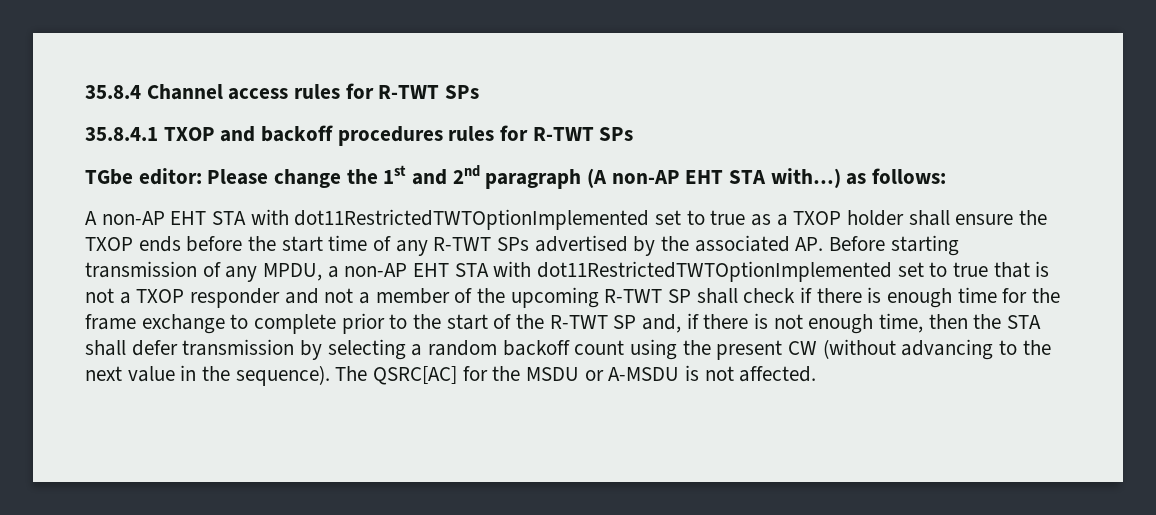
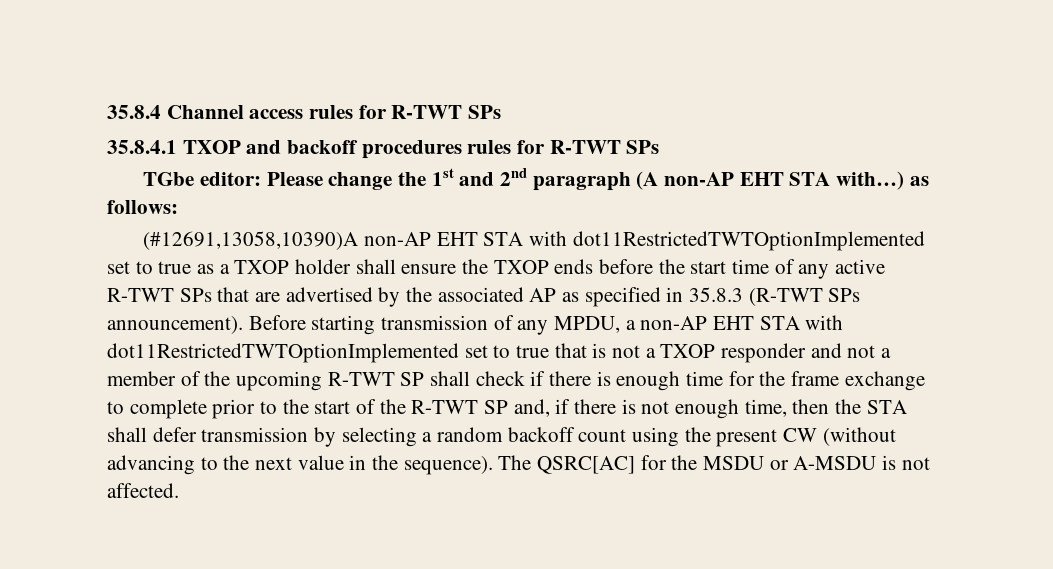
[85,211,97,225] A -> [143,231,359,250] (#12691,13058,10390)A
[433,237,530,251] R-TWT SPs -> [835,259,886,274] [107,287,281,302] active R-TWT SPs that are
[795,237,824,251] AP. -> [529,287,861,307] [107,316,243,334] AP as specified in 35.8.3 (R-TWT SPs announcement).

